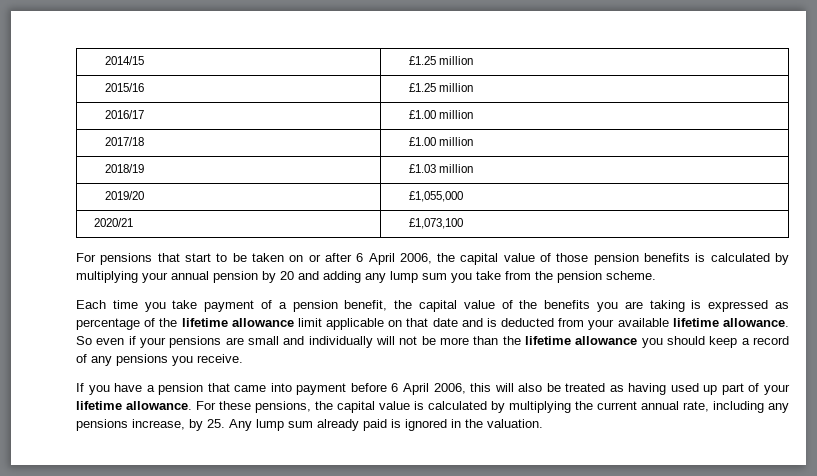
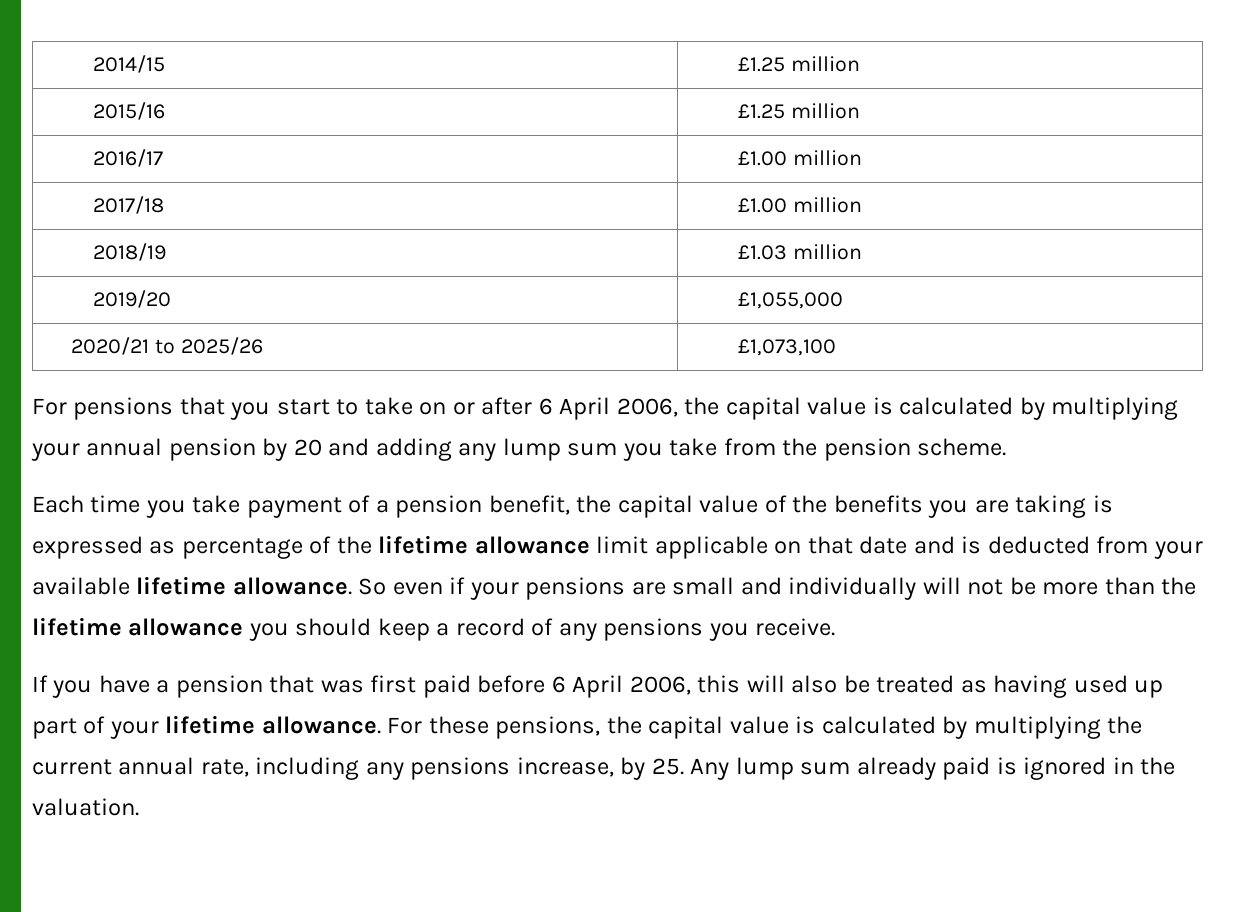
(134, 222) none -> [155,337,264,355] to 2025/26
(180, 257) none -> [230,402,271,420] you
[232,253,284,262] be taken -> [364,397,413,415] take
[540,253,691,265] of those pension benefits -> (867, 406) none
[234,383,347,395] came into payment -> [320,675,471,698] was first paid

